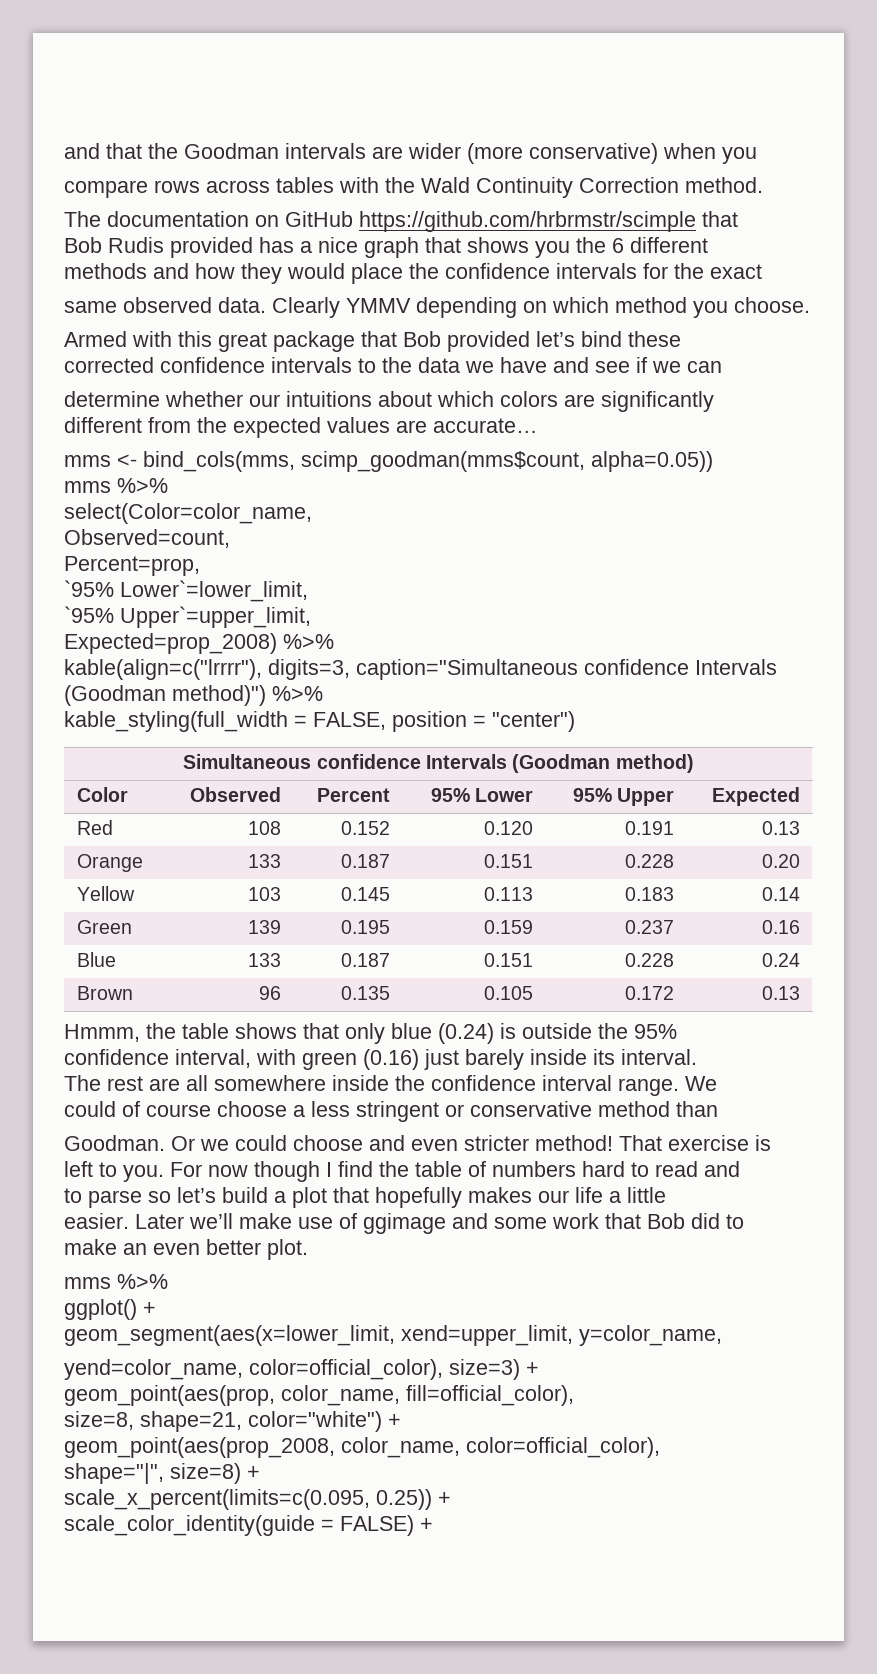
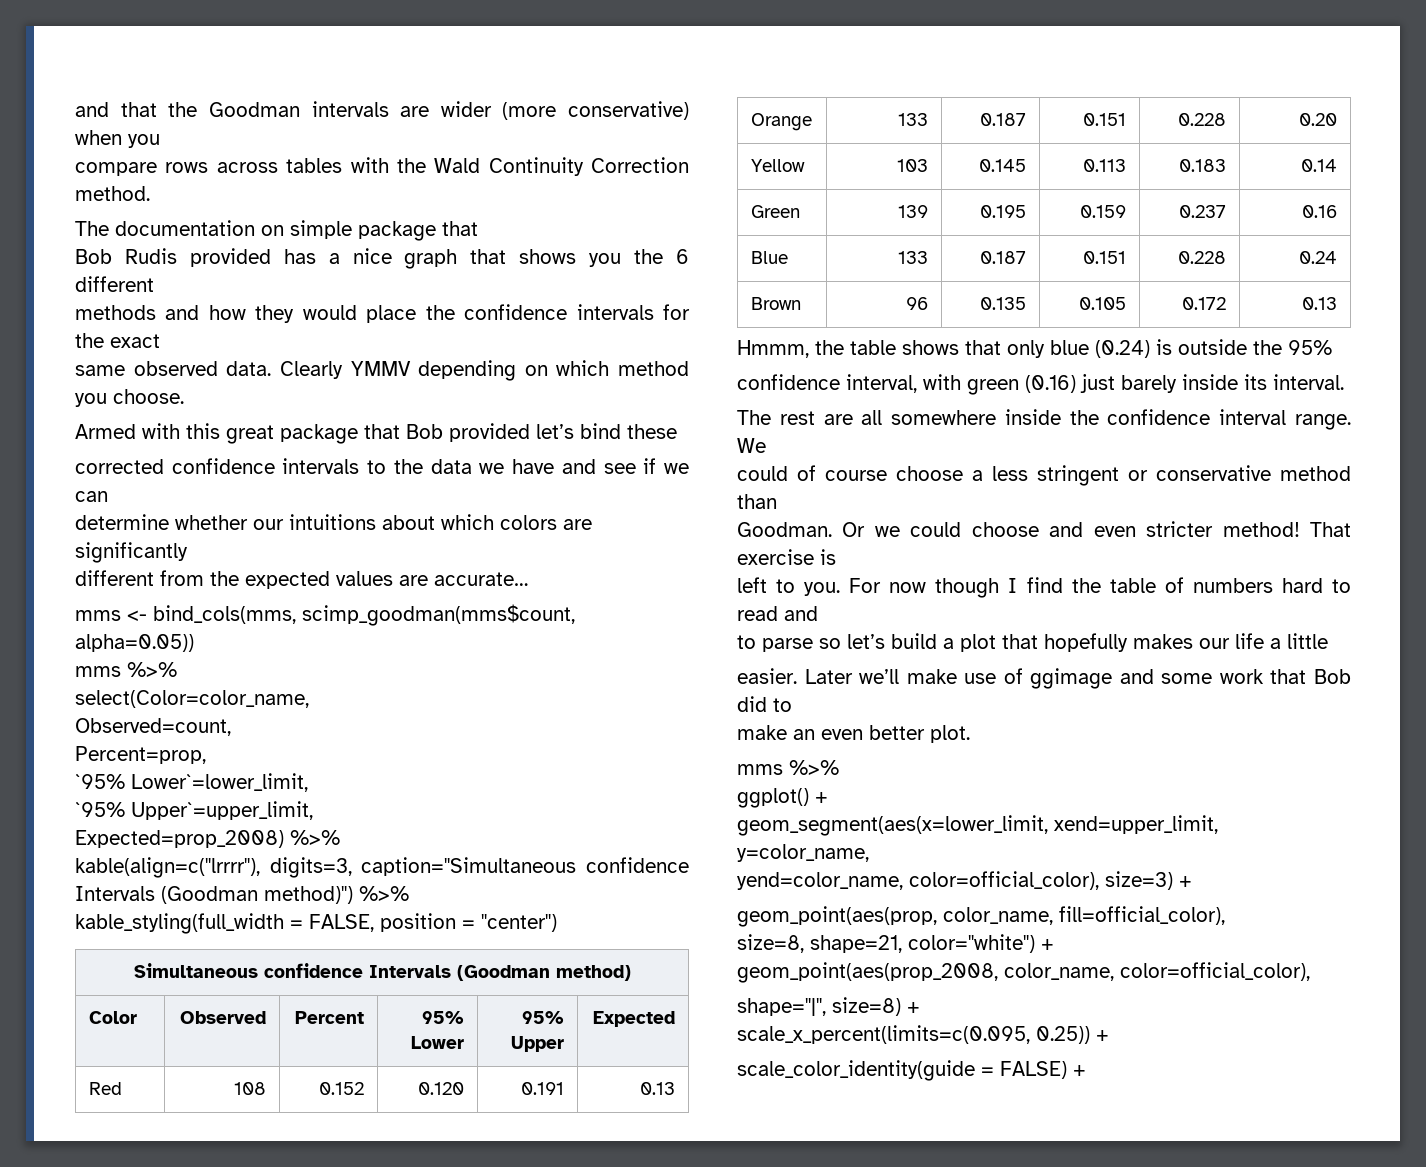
[285,211,696,232] GitHub https://github.com/hrbrmstr/scimple -> [290,220,436,241] simple package

